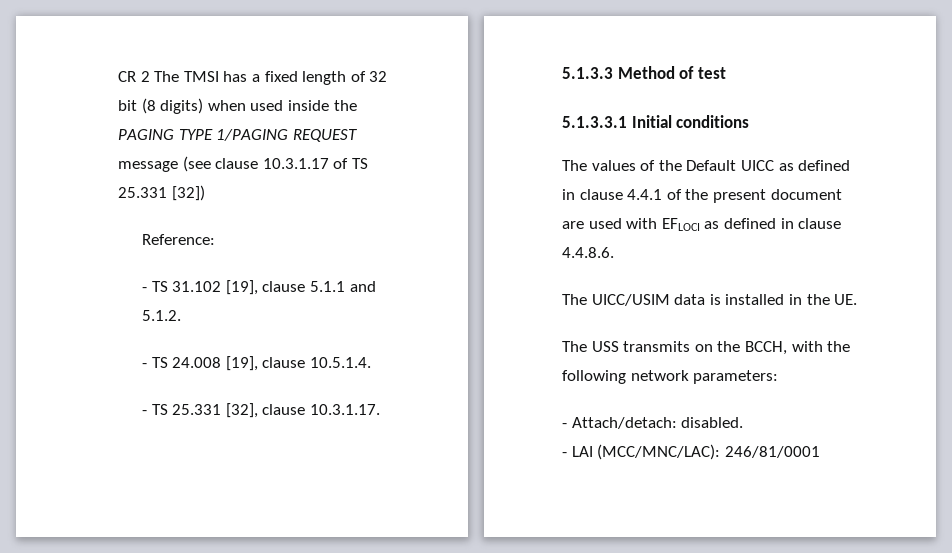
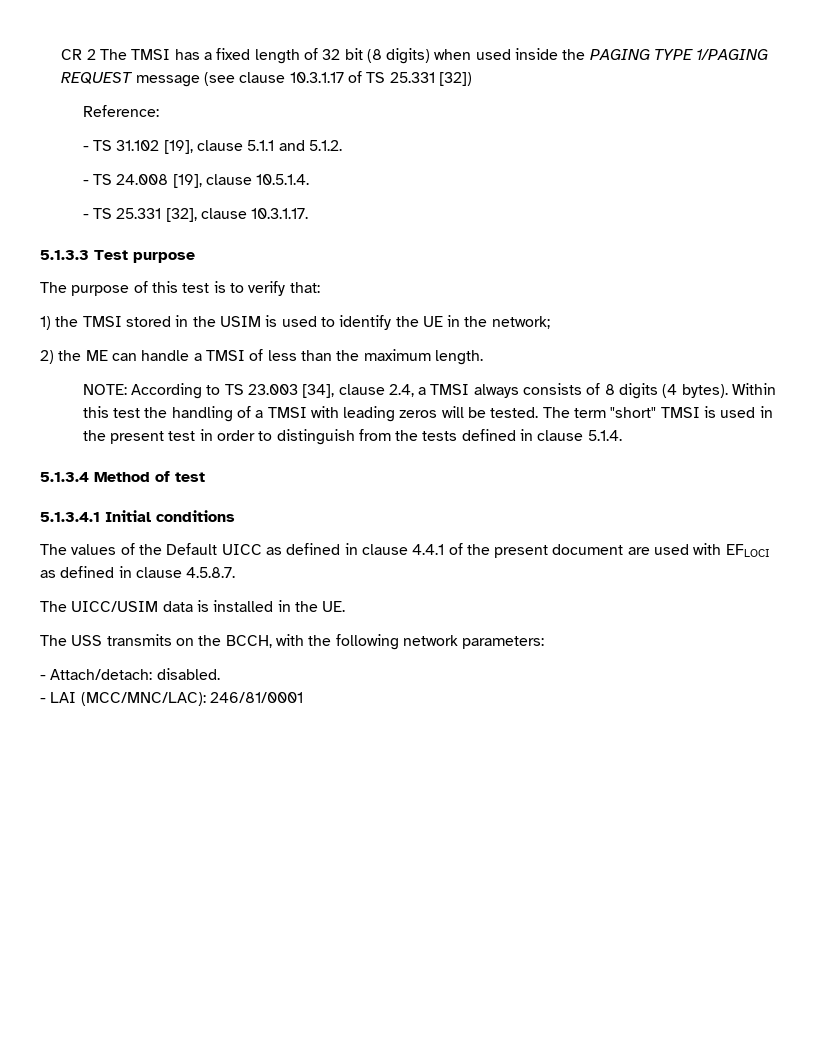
(613, 73) none -> [94,250,195,263] [40,281,320,296] [40,315,550,330] [40,349,483,365] [82,383,777,399] [82,406,773,422] [82,429,622,445] [40,472,89,482] Test purpose // The purpose of this test is to verify that: // 1) the TMSI stored in the USIM is used to identify the UE in the network; // 2) the ME can handle a TMSI of less than the maximum length. // NOTE: According to TS 23.003 [34], clause 2.4, a TMSI always consists of 8 digits (4 bytes). Within this test the handling of a TMSI with leading zeros will be tested. The term "short" TMSI is used in the present test in order to distinguish from the tests defined in clause 5.1.4. // 5.1.3.4
[562,116,627,128] 5.1.3.3.1 -> [40,512,100,522] 5.1.3.4.1
[562,247,614,258] 4.4.8.6. -> [186,567,236,578] 4.5.8.7.

